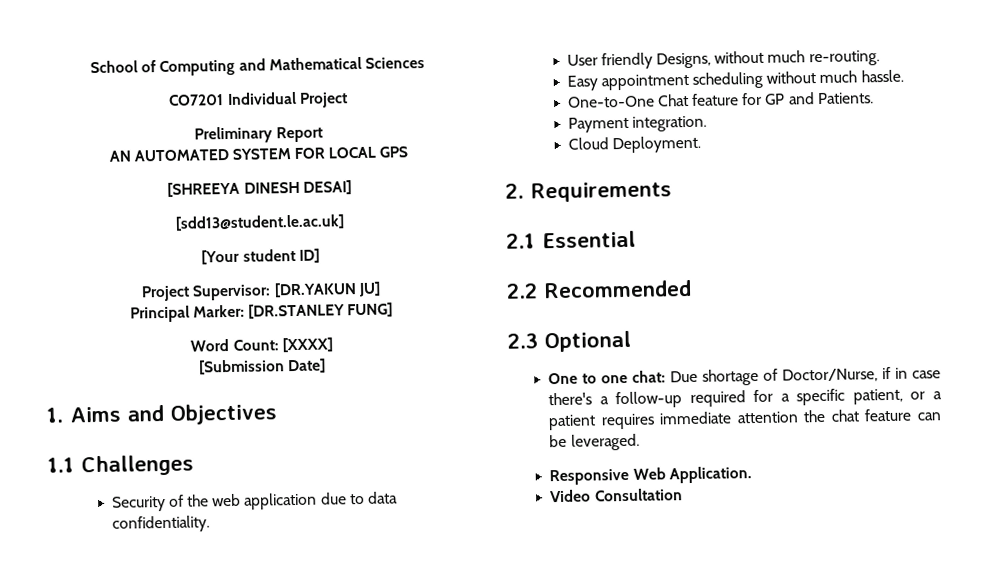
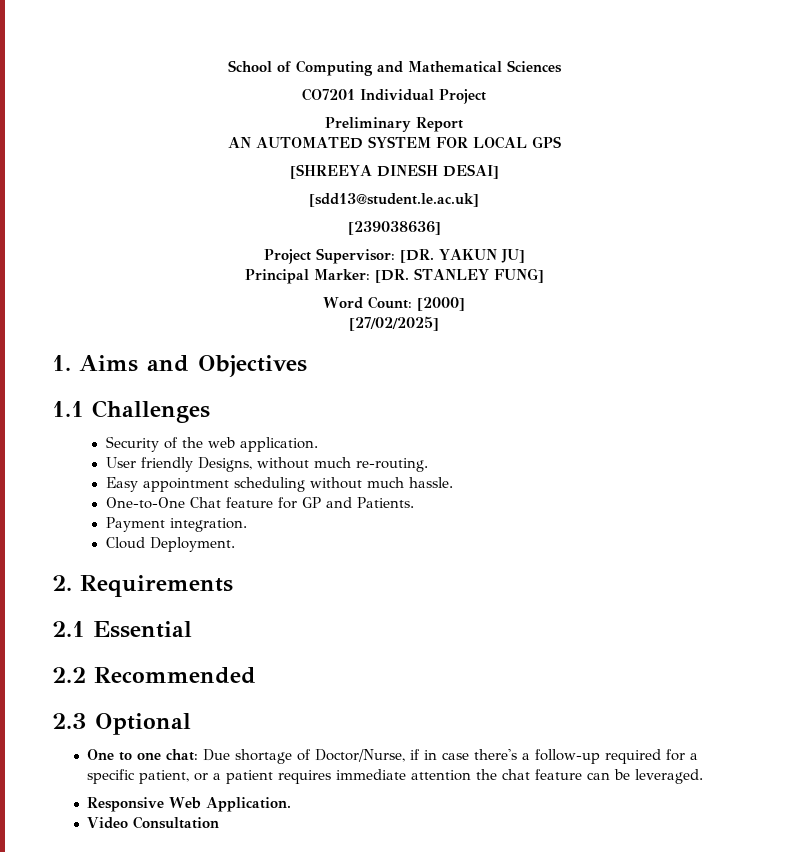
[201,248,320,265] [Your student ID] -> [347,221,441,235] [239038636]
[273,282,357,298] [DR.YAKUN -> [399,249,497,263] [DR. YAKUN
[248,303,346,319] [DR.STANLEY -> [374,268,489,283] [DR. STANLEY
[281,337,333,353] [198,358,327,375] [XXXX] // [Submission Date] -> [416,297,465,311] [349,316,439,331] [2000] // [27/02/2025]
[244,491,398,510] [111,515,210,533] application due to data confidentiality. -> [239,437,318,452] application.

